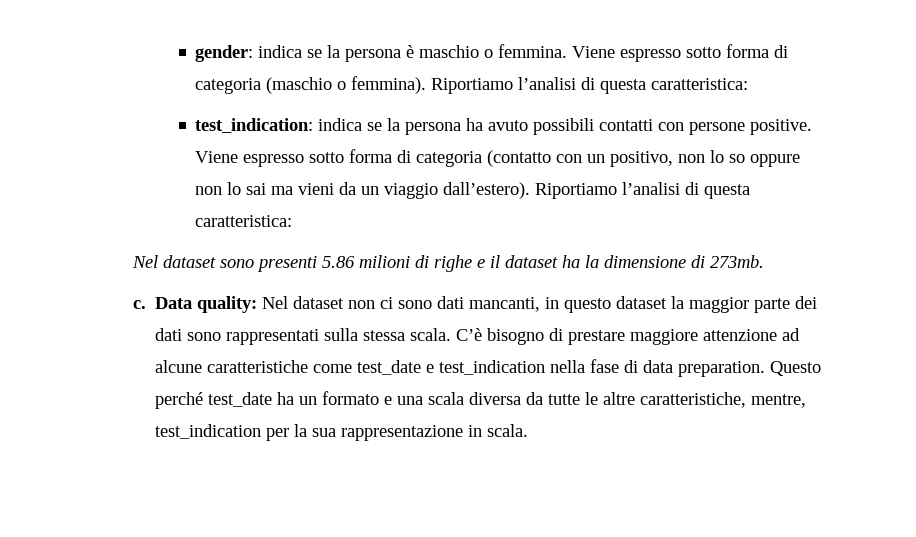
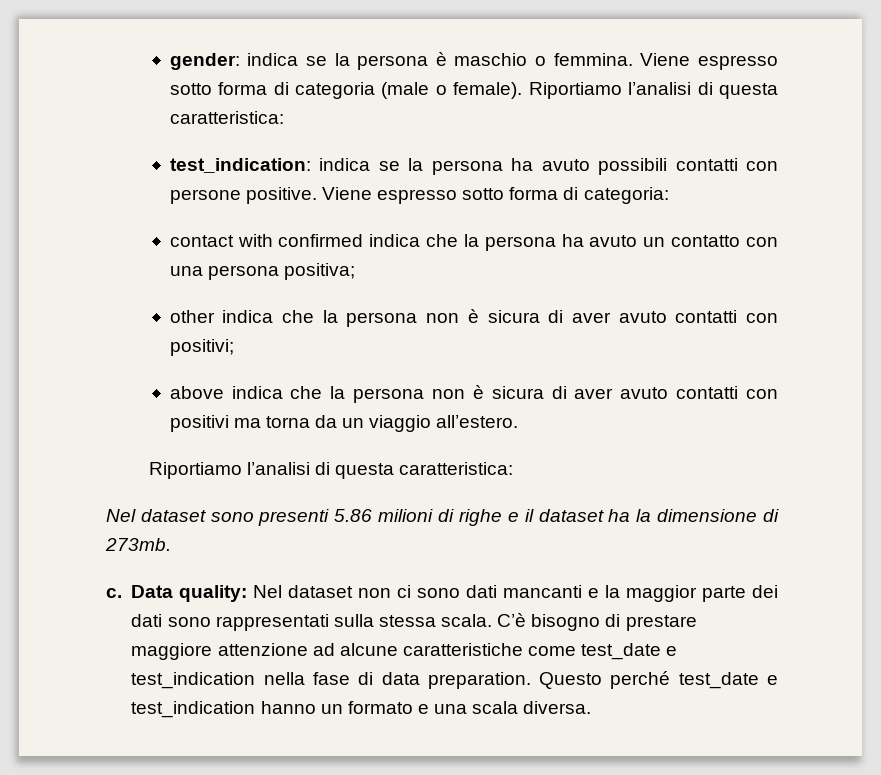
[266,76,427,94] (maschio o femmina). -> [381,82,523,99] (male o female).
[416,150,801,167] [195,182,335,195] categoria (contatto con un positivo, non lo so oppure non lo sai ma vieni -> [583,187,669,204] [169,234,779,251] [169,263,355,280] [169,309,778,327] [169,339,234,356] [169,385,778,403] [169,415,310,432] categoria: // contact with confirmed indica che la persona ha avuto un contatto con una persona positiva; // other indica che la persona non è sicura di aver avuto contatti con positivi; // above indica che la persona non è sicura di aver avuto contatti con positivi ma torna
[443,182,531,199] dall’estero). -> [436,415,519,428] all’estero. //
[469,296,668,313] mancanti, in questo dataset -> [503,585,600,598] mancanti e
[277,392,295,405] ha -> [767,675,779,685] [131,701,316,718] e test_indication hanno
[469,392,807,408] [155,424,529,441] diversa da tutte le altre caratteristiche, mentre, test_indication per la sua rappresentazione in scala. -> [523,701,592,714] diversa.

